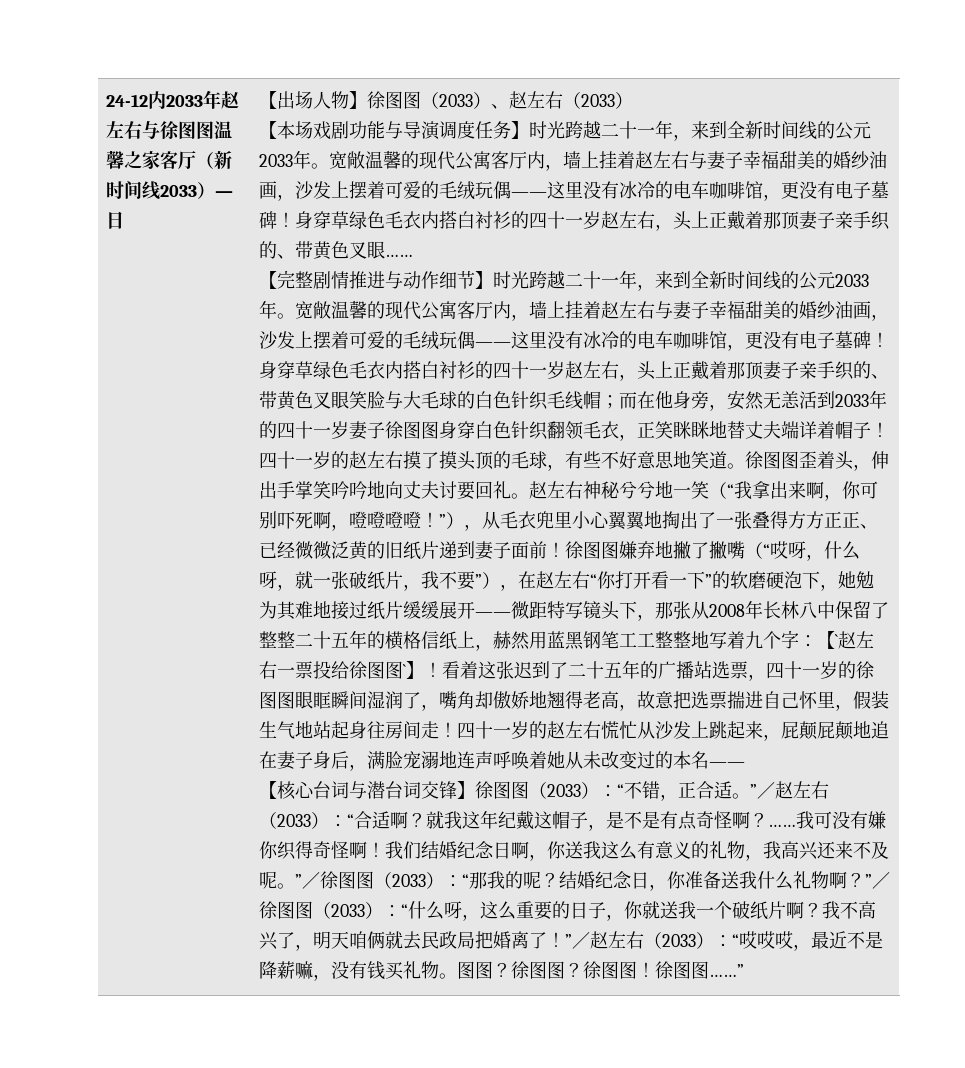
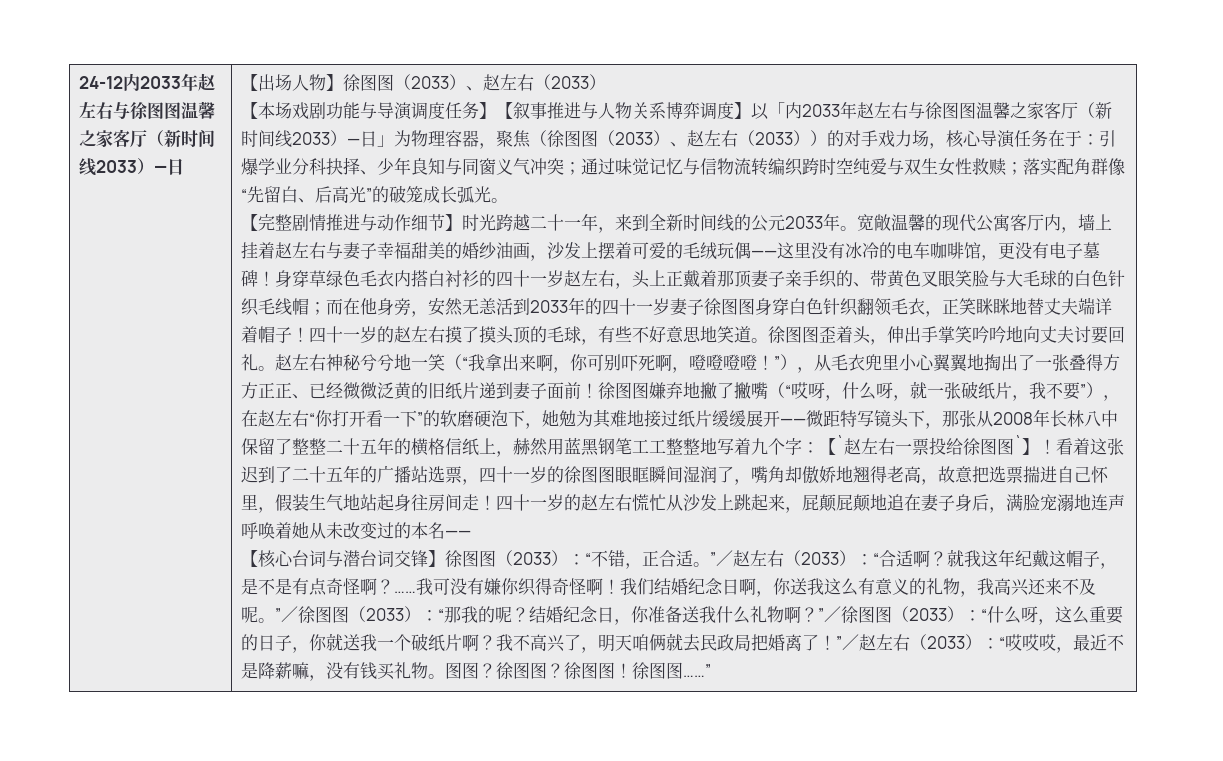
[529,120,872,141] [259,150,888,171] [259,181,890,201] [259,211,891,231] [259,241,414,260] 时光跨越二十一年，来到全新时间线的公元2033年。宽敞温馨的现代公寓客厅内，墙上挂着赵左右与妻子幸福甜美的婚纱油画，沙发上摆着可爱的毛绒玩偶——这里没有冰冷的电车咖啡馆，更没有电子墓碑！身穿草绿色毛衣内搭白衬衫的四十一岁赵左右，头上正戴着那顶妻子亲手织的、带黄色叉眼…… -> [496,101,1113,120] [241,130,1117,149] [241,157,1126,176] [241,185,509,204] 【叙事推进与人物关系博弈调度】以「内2033年赵左右与徐图图温馨之家客厅（新时间线2033）—日」为物理容器，聚焦（徐图图（2033）、赵左右（2033））的对手戏力场，核心导演任务在于：引爆学业分科抉择、少年良知与同窗义气冲突；通过味觉记忆与信物流转编织跨时空纯爱与双生女性救赎；落实配角群像“先留白、后高光”的破笼成长弧光。

